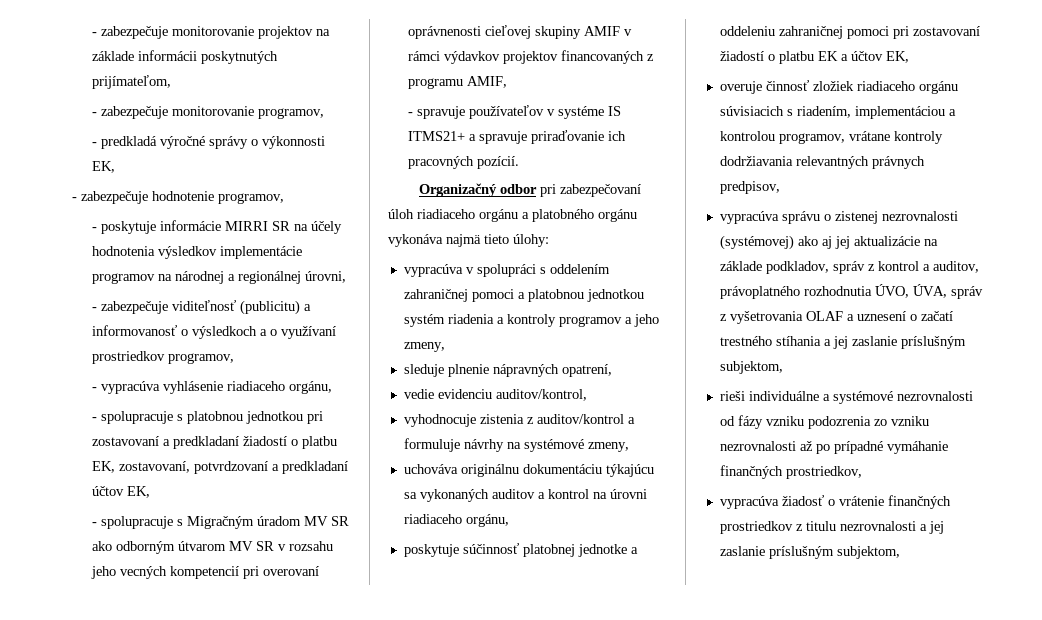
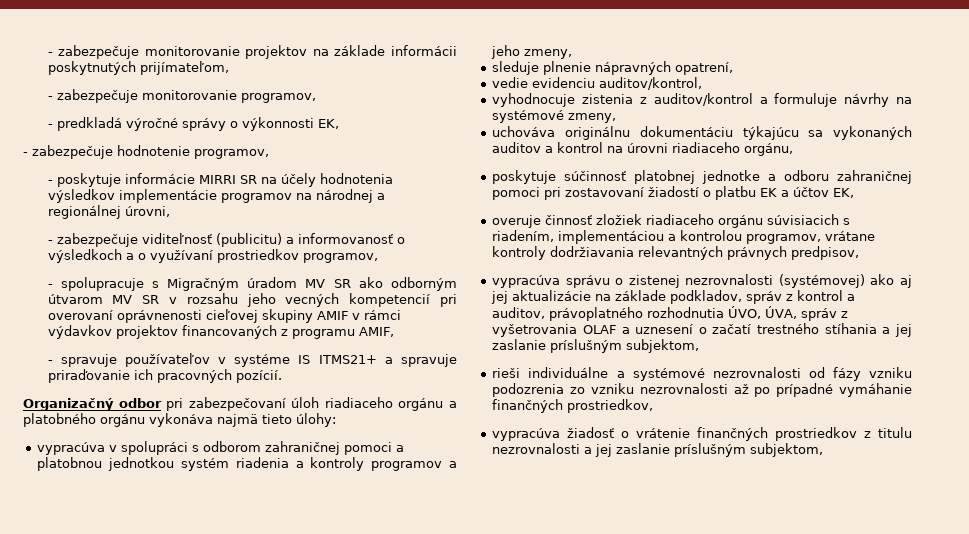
[92,381,333,394] [92,411,324,424] [92,436,338,449] [92,461,349,474] [92,486,151,498] // - vypracúva vyhlásenie riadiaceho orgánu, // - spolupracuje s platobnou jednotkou pri zostavovaní a predkladaní žiadostí o platbu EK, zostavovaní, potvrdzovaní a predkladaní účtov EK, -> (378, 258) none
[549,264,610,274] oddelením -> [203,441,262,452] odborom
[719,26,775,36] oddeleniu -> [784,170,830,181] odboru

